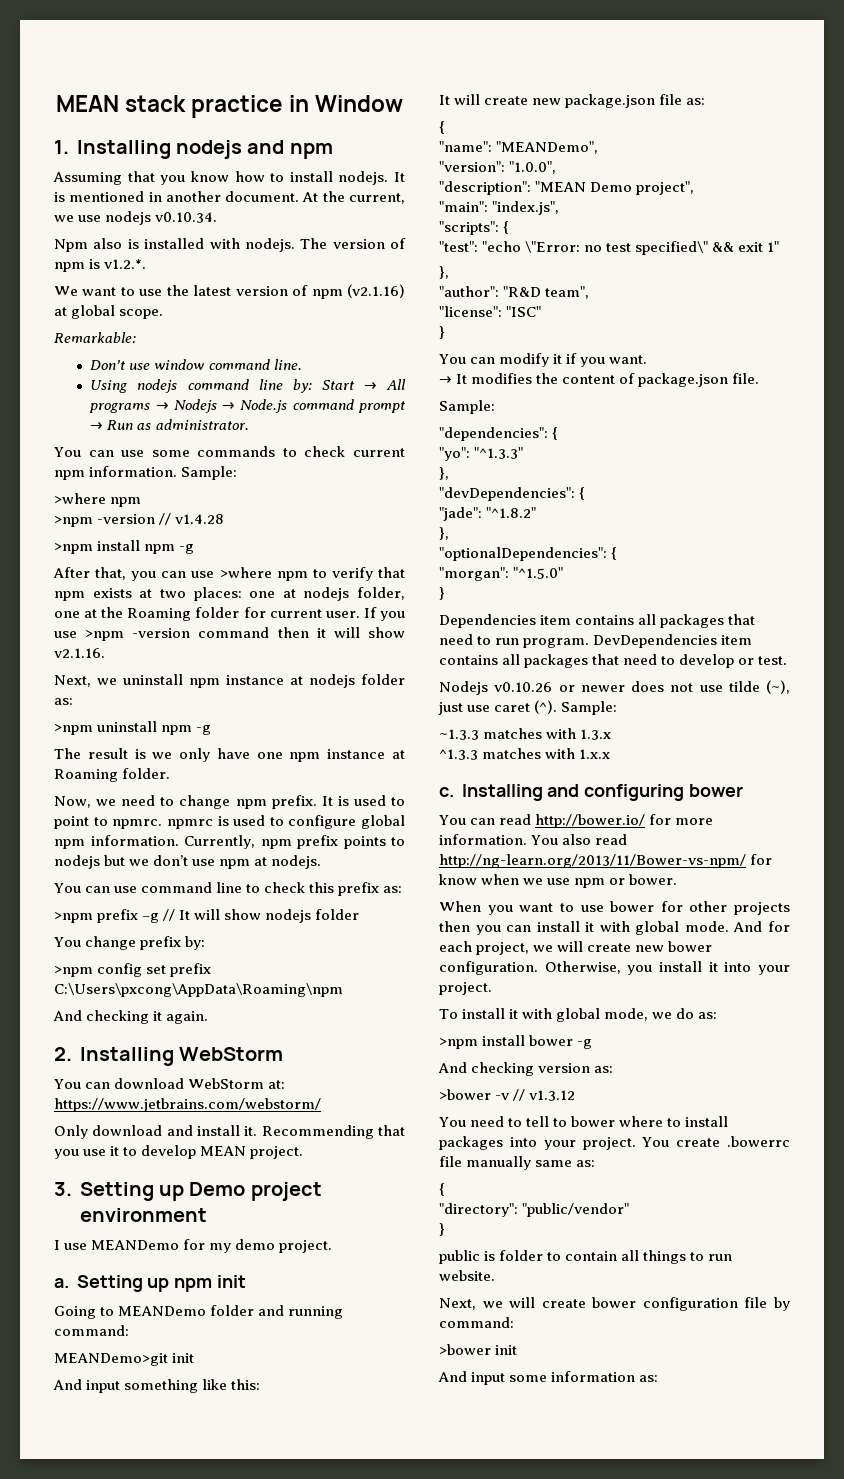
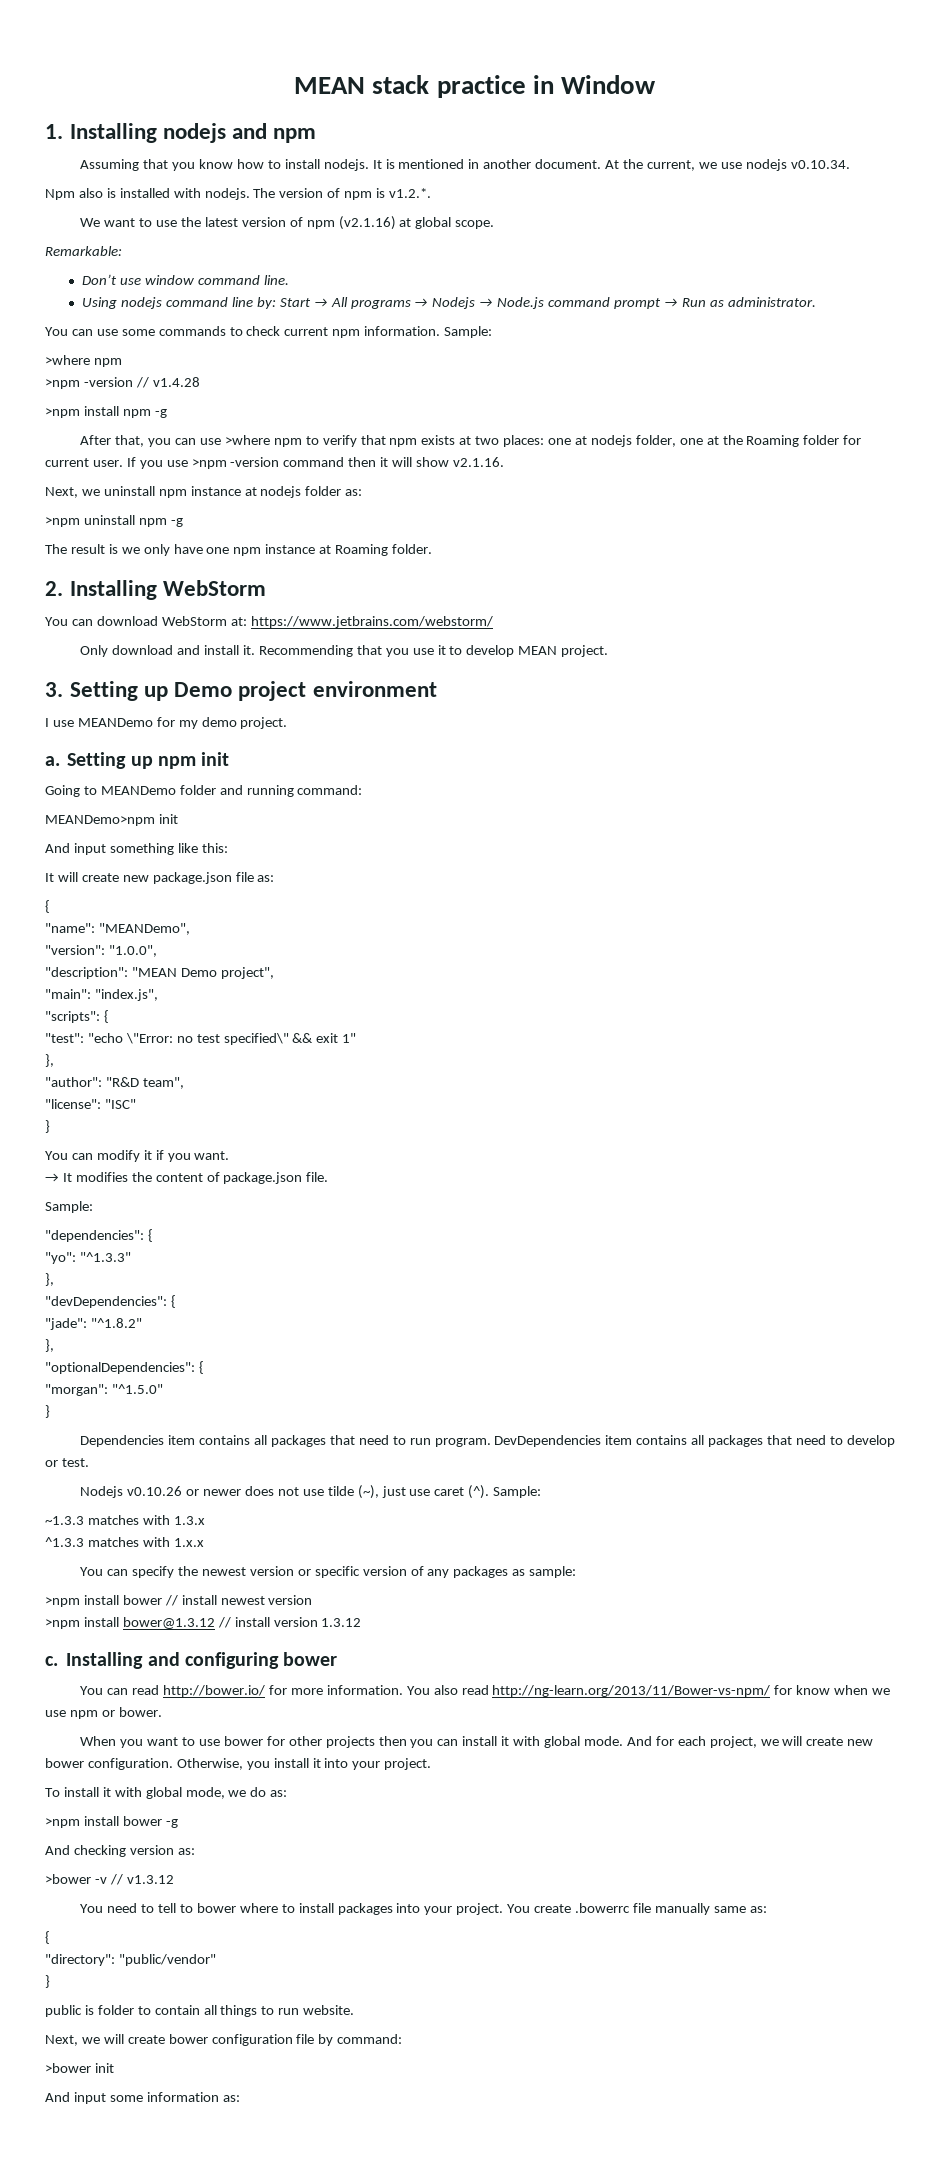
[54,795,406,809] [54,815,405,829] [54,835,405,849] [54,855,322,869] [54,882,403,896] [54,909,360,923] [54,936,206,950] [54,963,212,977] [54,983,343,997] [53,1010,209,1024] // Now, we need to change npm prefix. It is used to point to npmrc. npmrc is used to configure global npm information. Currently, npm prefix points to nodejs but we don’t use npm at nodejs. // You can use command line to check this prefix as: // >npm prefix –g // It will show nodejs folder // You change prefix by: // >npm config set prefix C:\Users\pxcong\AppData\Roaming\npm // And checking it again. -> (433, 549) none
[54,1353,168,1366] MEANDemo>git -> [45,815,155,826] MEANDemo>npm
(611, 754) none -> [80,1566,577,1578] [45,1595,313,1607] [45,1617,362,1629] // You can specify the newest version or specific version of any packages as sample: // >npm install bower // install newest version // >npm install bower@1.3.12 // install version 1.3.12

